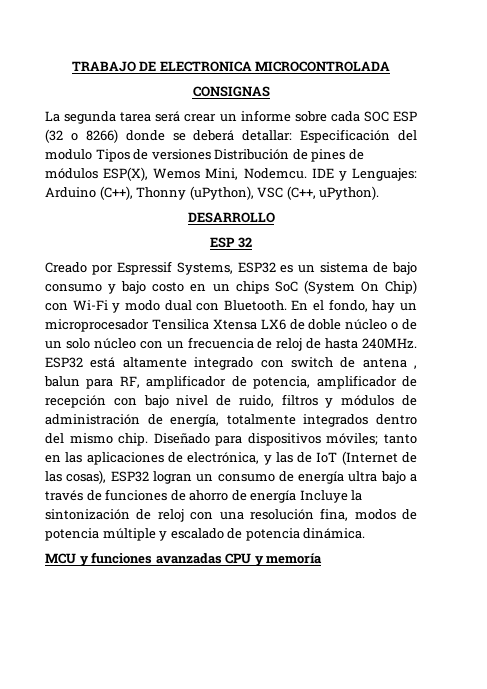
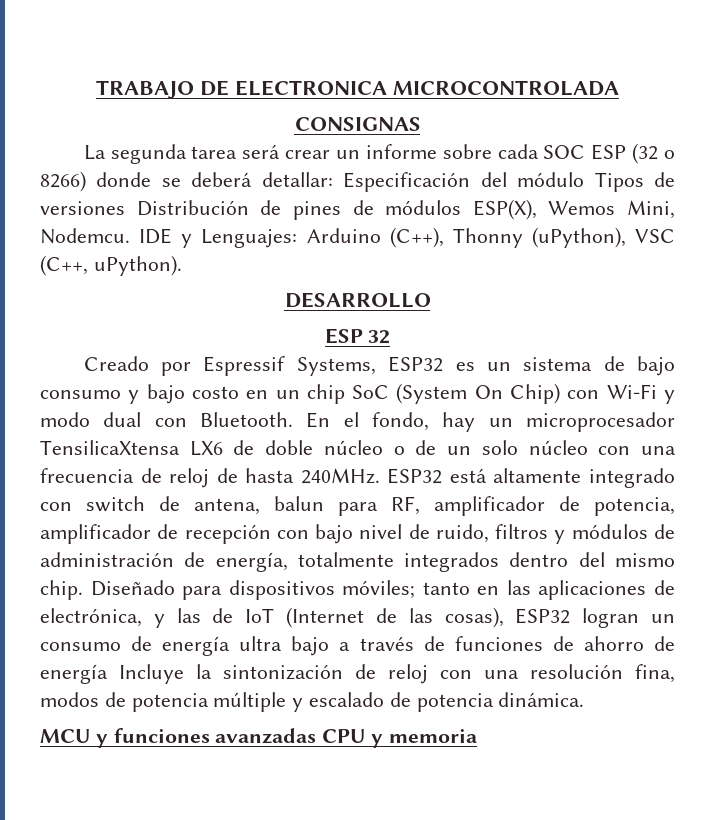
[45,149,92,160] modulo -> [517,172,585,187] módulo
[235,281,269,294] chips -> [306,384,345,404] chip
[151,319,257,330] Tensilica Xtensa -> [40,440,180,455] TensilicaXtensa
[166,341,184,349] un -> [641,446,677,455] una
[362,358,417,369] antena , -> [194,498,260,515] antena,
[266,553,323,564] memoría -> [388,729,477,743] memoria

